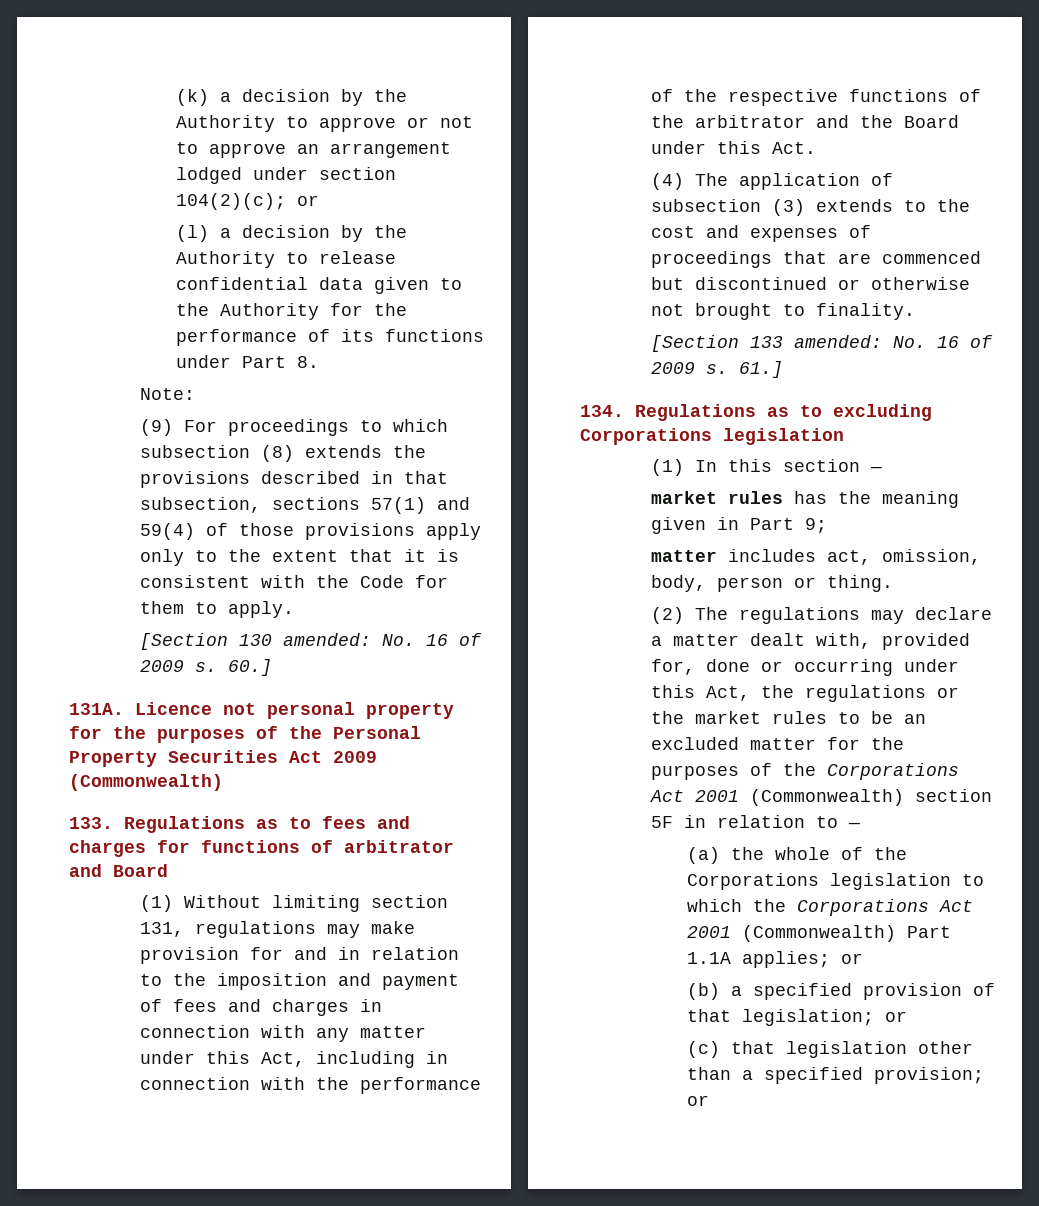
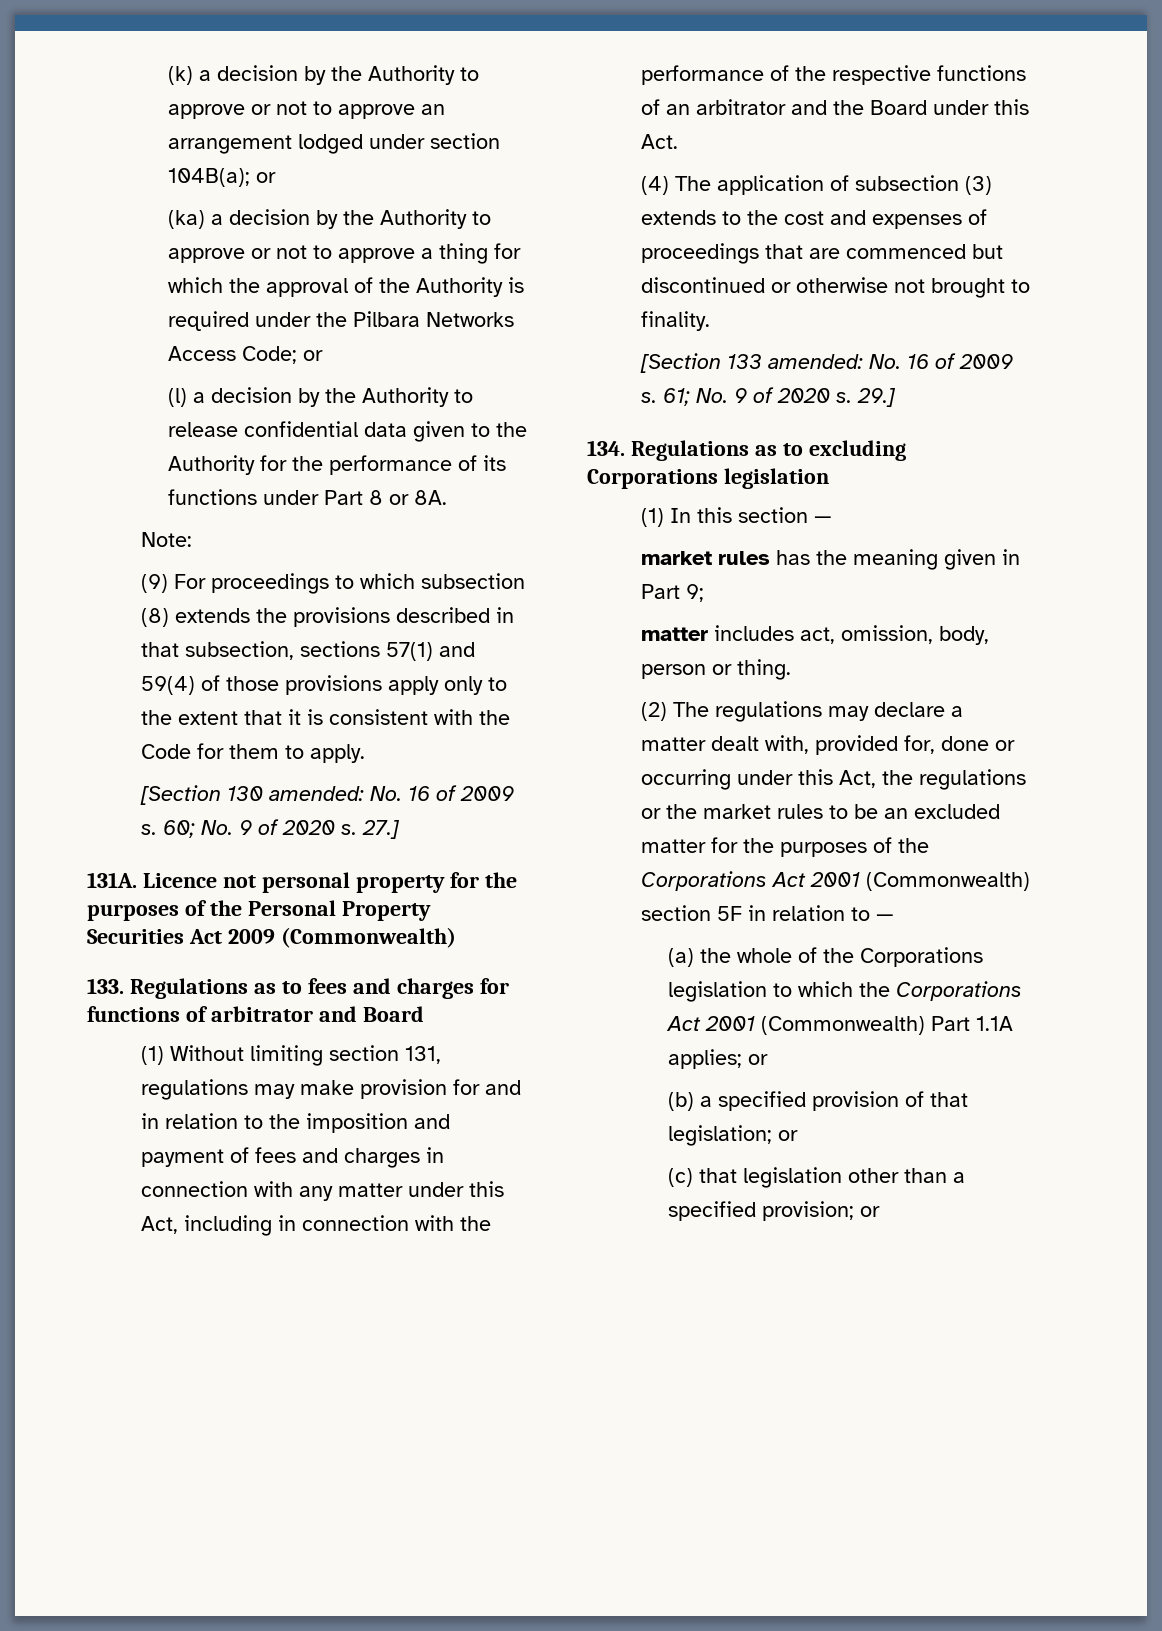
[176,193,287,210] 104(2)(c); -> [167,168,276,187] [167,209,491,229] [167,243,521,264] [167,277,524,297] [167,311,514,331] [167,346,297,364] 104B(a); or // (ka) a decision by the Authority to approve or not to approve a thing for which the approval of the Authority is required under the Pilbara Networks Access Code;
[297,356,320,368] 8. -> [368,490,447,505] 8 or 8A.
[228,659,273,676] 60.] -> [162,819,400,839] 60; No. 9 of 2020 s. 27.]
[651,115,685,128] the -> [665,104,690,115] an
[739,361,784,378] 61.] -> [662,387,896,407] 61; No. 9 of 2020 s. 29.]

